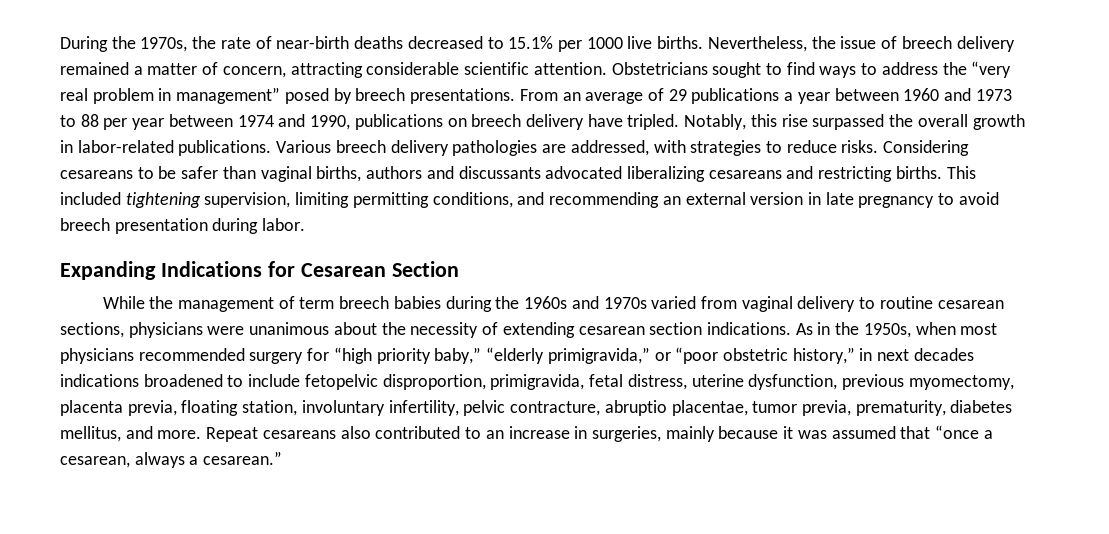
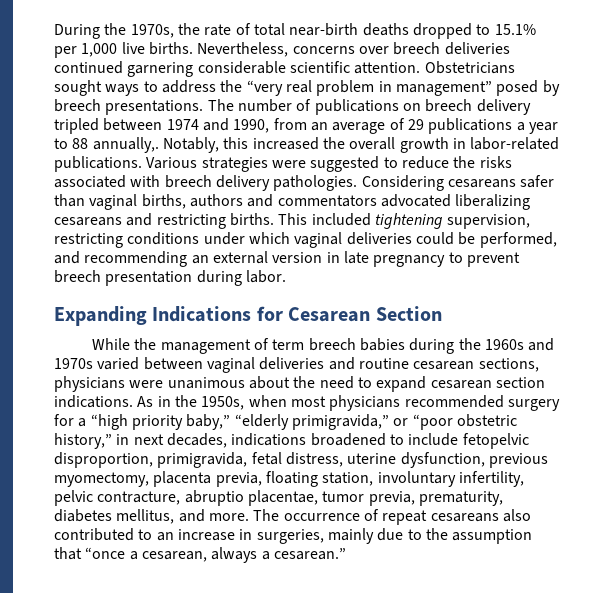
(272, 42) none -> [253,23,285,36] total
[407,36,483,49] decreased -> [412,23,472,39] dropped
[586,37,623,49] 1000 -> [81,43,118,57] 1,000
[811,36,1015,52] [60,62,363,78] the issue of breech delivery remained a matter of concern, attracting -> [292,42,510,55] [54,61,194,77] concerns over breech deliveries continued garnering
[765,62,815,75] to find -> (102, 88) none
[519,89,558,101] From -> [207,99,531,115] [54,118,307,134] The number of publications on breech delivery tripled between 1974 and 1990, from
[834,88,1012,101] [60,114,885,130] between 1960 and 1973 to 88 per year between 1974 and 1990, publications on breech delivery have tripled. Notably, this rise surpassed -> [54,137,319,153] to 88 annually,. Notably, this increased
[335,140,970,156] [60,166,177,179] breech delivery pathologies are addressed, with strategies to reduce risks. Considering cesareans to be -> [201,156,512,172] [54,175,516,191] strategies were suggested to reduce the risks associated with breech delivery pathologies. Considering cesareans
[458,166,541,179] discussants -> [277,195,377,207] commentators
[295,192,513,208] limiting permitting conditions, -> [54,232,557,248] restricting conditions under which vaginal deliveries could be performed,
[958,192,999,205] avoid -> [466,252,520,267] prevent
[700,296,876,312] from vaginal delivery to -> [143,357,355,373] between vaginal deliveries and
[410,322,575,338] necessity of extending -> [319,376,427,392] need to expand
(330, 354) none -> [78,418,87,427] a
[913,348,974,361] decades -> [166,433,227,448] decades,
[206,427,259,442] Repeat -> [253,509,428,525] The occurrence of repeat
[718,426,896,439] because it was assumed -> [377,528,533,544] due to the assumption

